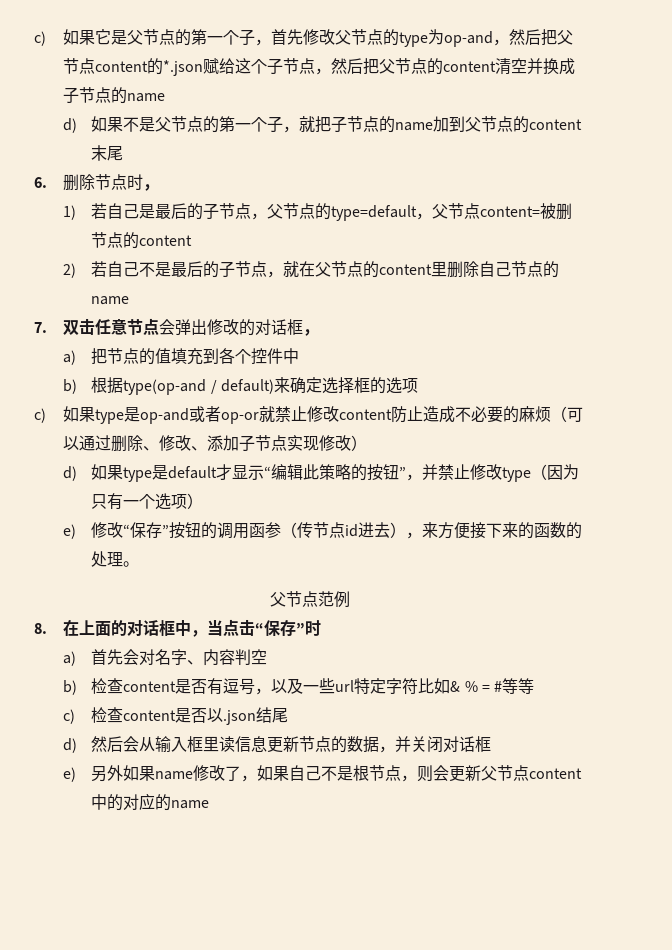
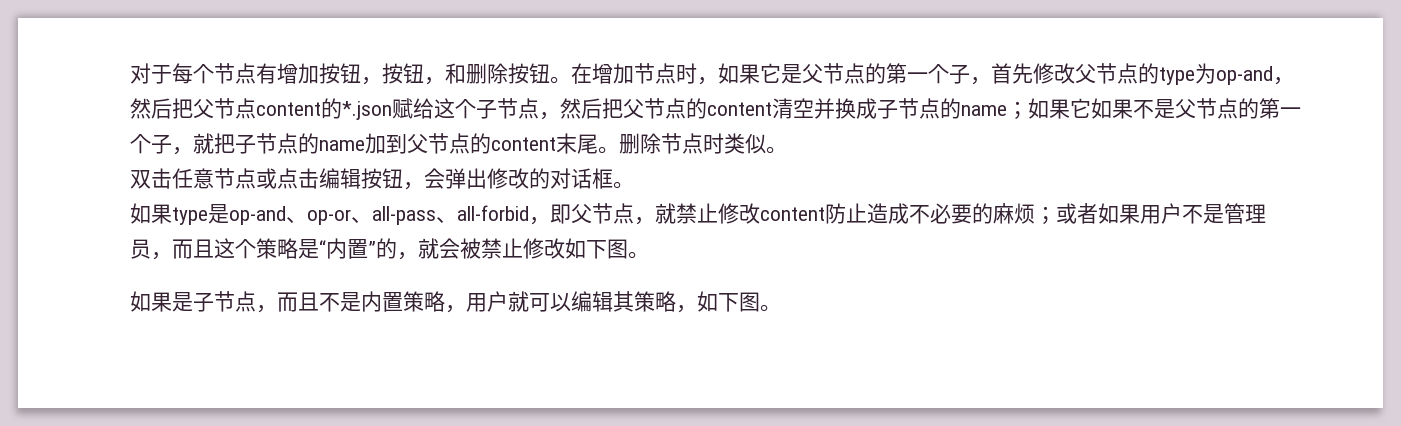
[34,31,46,46] c) -> [130,63,718,85] 对于每个节点有增加按钮，按钮，和删除按钮。在增加节点时，
[62,118,77,133] // d) -> [1007,98,1091,120] ；如果它
[34,177,47,188] // 6. -> [598,146,619,154] 。
[142,184,159,191] [62,203,573,221] [91,232,193,249] [62,261,560,278] [91,296,130,305] [34,318,159,335] ， // 1)若自己是最后的子节点，父节点的type=default，父节点content=被删节点的content // 2)若自己不是最后的子节点，就在父节点的content里删除自己节点的name // 7.双击任意节点 -> [724,133,787,154] [130,168,424,190] 类似。 // 双击任意节点或点击编辑按钮，
[302,329,319,336] [62,348,300,365] [62,377,419,395] [34,406,259,424] ， // a)把节点的值填充到各个控件中 // b)根据type(op-and / default)来确定选择框的选项 // c)如果type是op-and或者op-or -> [613,181,634,189] [130,203,655,225] 。 // 如果type是op-and、op-or、all-pass、all-forbid，即父节点，
[550,406,583,422] [62,435,367,452] [62,464,580,482] [91,493,204,510] [62,522,583,539] [91,551,140,567] [270,591,350,608] [34,619,321,637] [62,649,268,666] [62,678,535,695] [62,707,289,725] [62,736,492,753] [62,765,583,782] [91,793,210,811] （可以通过删除、修改、添加子节点实现修改） // d)如果type是default才显示“编辑此策略的按钮”，并禁止修改type（因为只有一个选项） // e)修改“保存”按钮的调用函参（传节点id进去），来方便接下来的函数的处理。 // 父节点范例 // 8.在上面的对话框中，当点击“保存”时 // a)首先会对名字、内容判空 // b)检查content是否有逗号，以及一些url特定字符比如& % = #等等 // c)检查content是否以.json结尾 // d)然后会从输入框里读信息更新节点的数据，并关闭对话框 // e)另外如果name修改了，如果自己不是根节点，则会更新父节点content中的对应的name -> [1035,203,1266,225] [130,238,649,260] [130,291,781,313] ；或者如果用户不是管理员，而且这个策略是“内置”的，就会被禁止修改如下图。 // 如果是子节点，而且不是内置策略，用户就可以编辑其策略，如下图。

